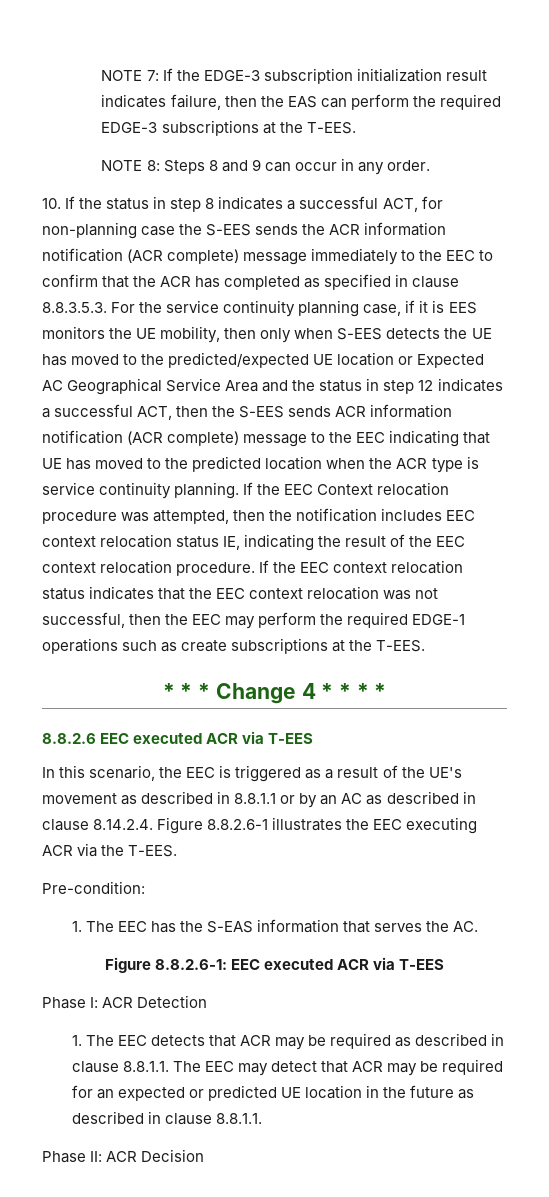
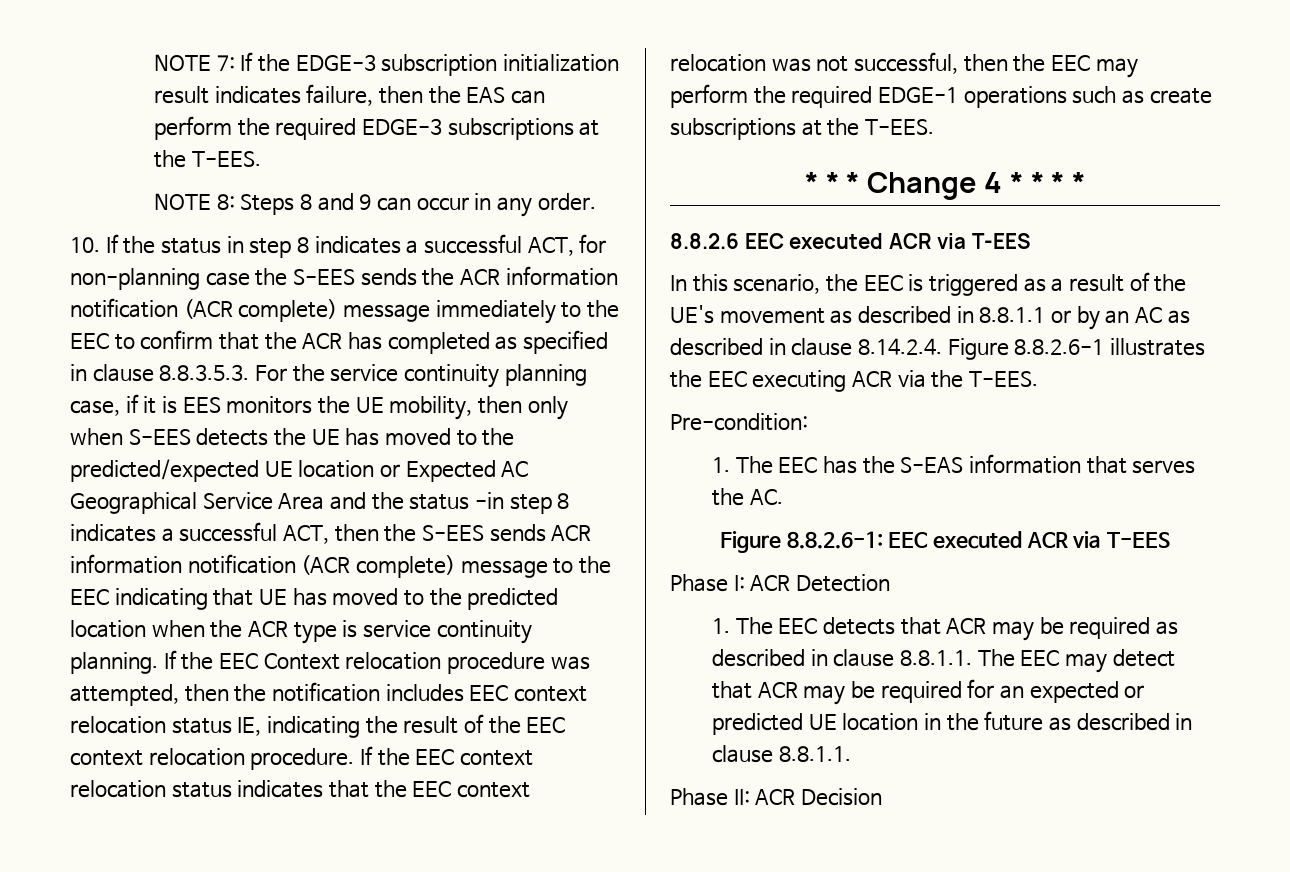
[366,378,434,394] in step 12 -> [474,492,570,514] -in step 8

